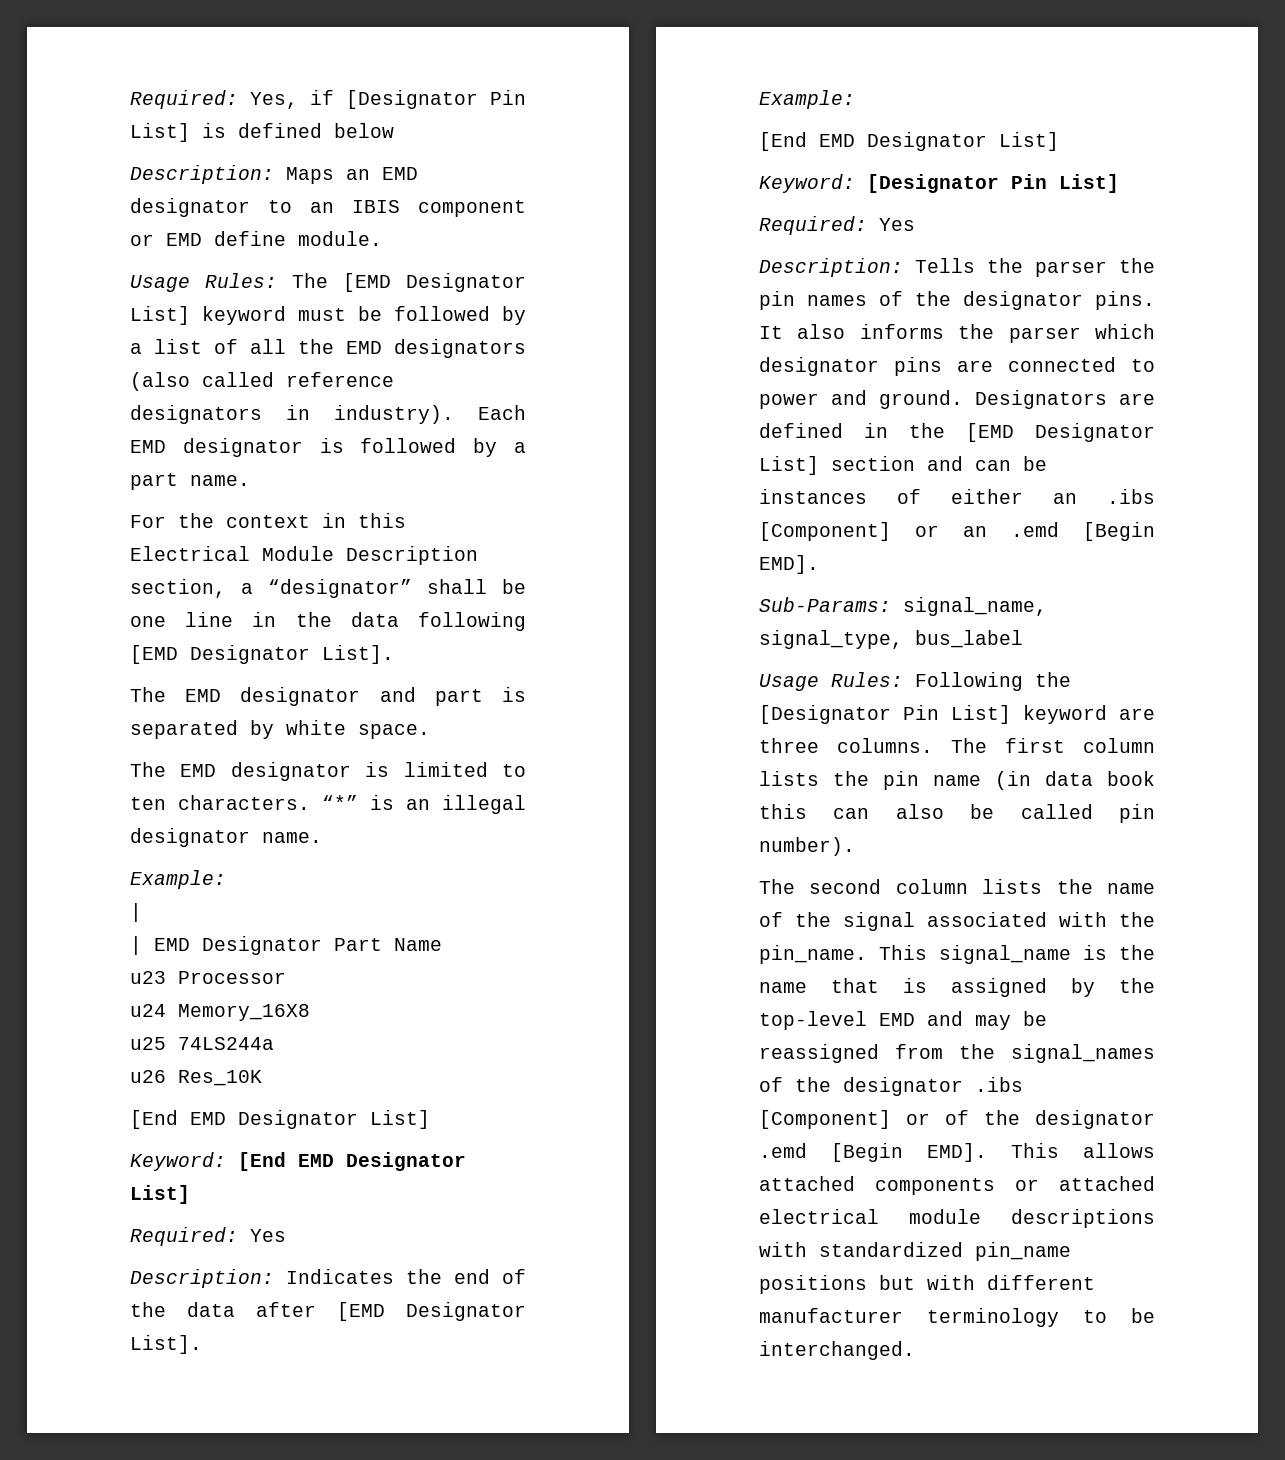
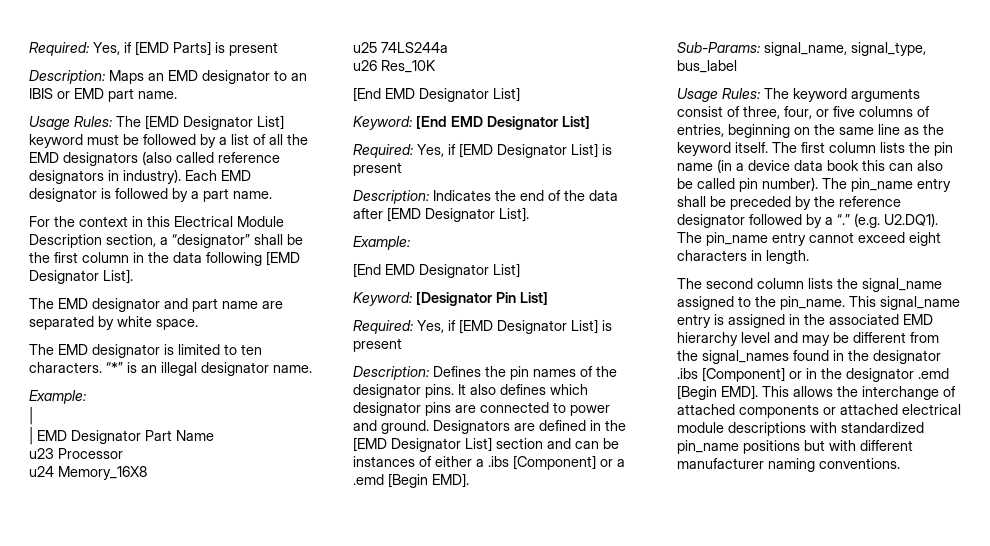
[130,90,526,109] [130,123,394,142] Required: Yes, if [Designator Pin List] is defined below -> [29,41,278,56] Required: Yes, if [EMD Parts] is present
[418,200,526,217] component -> (53, 93) none
[214,231,382,246] define module. -> [108,88,177,102] part name.
[130,612,234,627] one line -> [29,252,129,263] the first column
[502,687,526,702] is -> [222,301,283,309] name are
[250,1229,286,1242] Yes -> [417,143,612,158] [353,162,402,176] Yes, if [EMD Designator List] is present
[879,218,915,231] [759,258,1107,277] Yes // Description: Tells the parser -> [417,319,612,334] [353,338,402,352] [353,366,481,380] Yes, if [EMD Designator List] is present // Description: Defines
[859,324,1081,343] informs the parser -> [500,384,546,395] defines
[1053,489,1155,504] [759,522,987,541] an .ibs [Component] or an -> [476,455,625,470] a .ibs [Component] or a
[915,672,1071,691] [759,705,1155,724] [759,738,933,753] Following the [Designator Pin List] keyword are three columns. -> [764,88,920,102] [677,106,930,119] [677,124,944,138] [677,142,768,156] The keyword arguments consist of three, four, or five columns of entries, beginning on the same line as the keyword itself.
(1031, 780) none -> [736,160,790,171] a device
(855, 846) none -> [822,178,951,192] [677,196,901,210] [677,213,938,228] [677,232,941,246] [677,250,809,264] The pin_name entry shall be preceded by the reference designator followed by a “.” (e.g. U2.DQ1). The pin_name entry cannot exceed eight characters in length.
[1107,883,1155,894] [759,912,1155,931] [759,945,1155,964] [759,978,1155,997] [759,1011,915,1030] name of the signal associated with the pin_name. This signal_name is the name that is assigned by the top-level EMD -> [862,278,942,292] [677,296,960,310] [677,314,933,328] [677,332,770,346] signal_name assigned to the pin_name. This signal_name entry is assigned in the associated EMD hierarchy level
[759,1044,879,1063] reassigned -> [853,332,906,343] different
[759,1077,783,1092] of -> [793,350,844,361] found in
[945,1110,969,1125] of -> [806,368,817,379] in
(1155, 1150) none -> [837,386,956,400] the interchange of
[927,1308,1155,1327] [759,1341,915,1360] terminology to be interchanged. -> [768,458,900,472] naming conventions.

